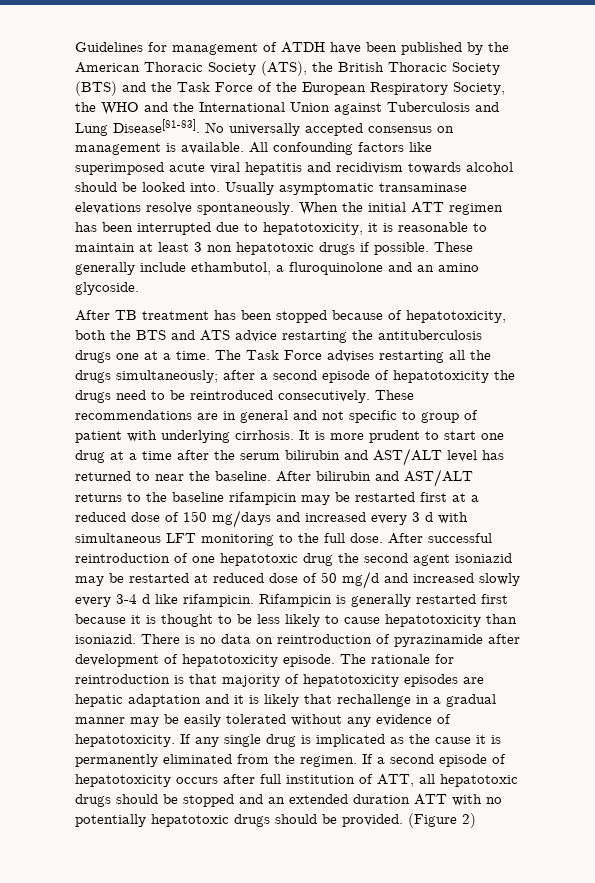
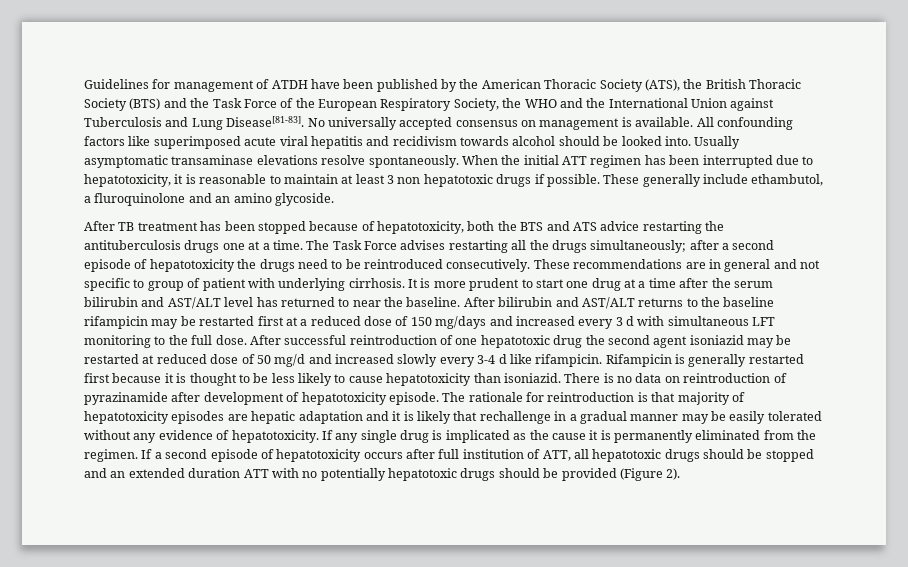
[342,813,476,828] provided. (Figure 2) -> [561,468,681,481] provided (Figure 2).

